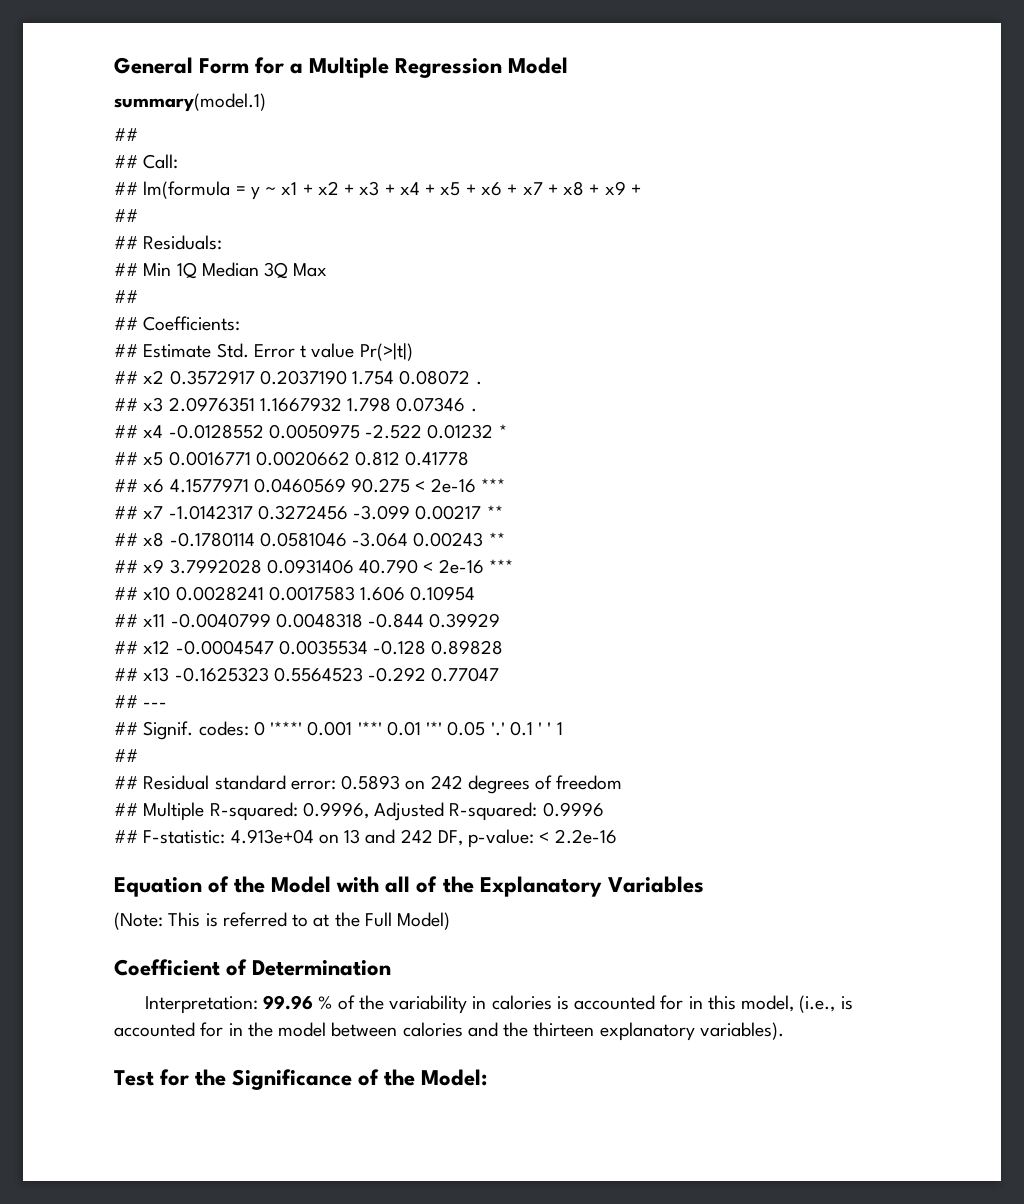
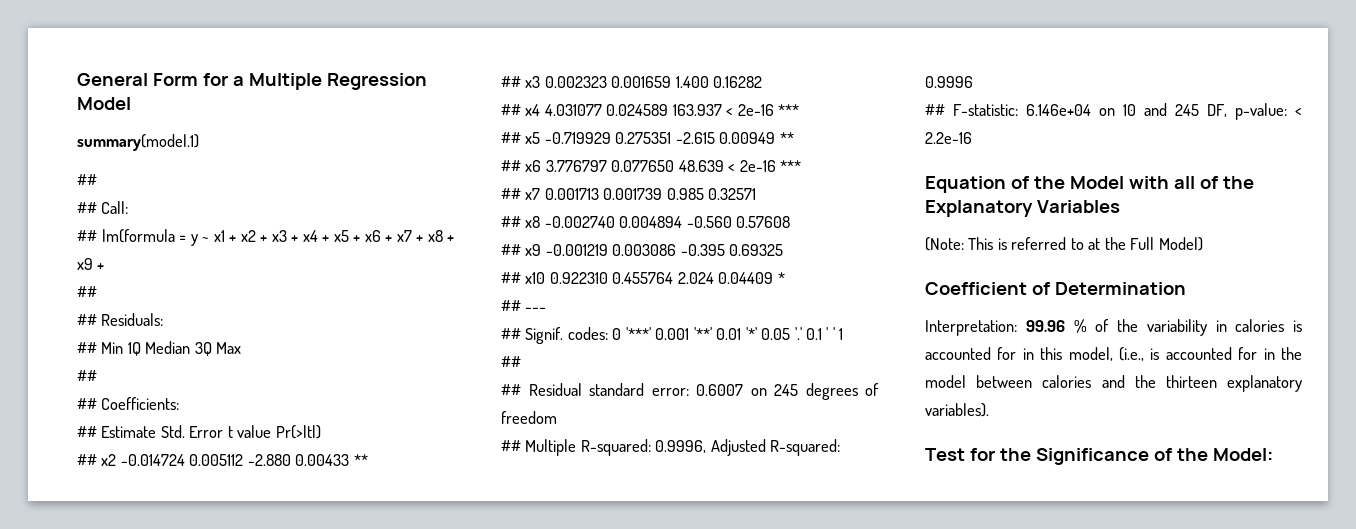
[169,370,482,385] [114,397,477,412] [114,424,507,439] [114,451,470,466] 0.3572917 0.2037190 1.754 0.08072 . // ## x3 2.0976351 1.1667932 1.798 0.07346 . // ## x4 -0.0128552 0.0050975 -2.522 0.01232 * // ## x5 0.0016771 0.0020662 0.812 0.41778 -> [120,454,368,466] [501,76,763,88] [501,104,800,116] [501,132,794,144] -0.014724 0.005112 -2.880 0.00433 ** // ## x3 0.002323 0.001659 1.400 0.16282 // ## x4 4.031077 0.024589 163.937 < 2e-16 *** // ## x5 -0.719929 0.275351 -2.615 0.00949 **
[169,478,411,493] 4.1577971 0.0460569 90.275 -> [545,160,724,172] 3.776797 0.077650 48.639
[168,505,503,520] [114,532,505,547] [114,559,513,574] [114,586,476,601] [114,613,501,628] [114,640,504,655] [114,667,500,682] -1.0142317 0.3272456 -3.099 0.00217 ** // ## x8 -0.1780114 0.0581046 -3.064 0.00243 ** // ## x9 3.7992028 0.0931406 40.790 < 2e-16 *** // ## x10 0.0028241 0.0017583 1.606 0.10954 // ## x11 -0.0040799 0.0048318 -0.844 0.39929 // ## x12 -0.0004547 0.0035534 -0.128 0.89828 // ## x13 -0.1625323 0.5564523 -0.292 0.77047 -> [544,188,757,200] [501,216,791,228] [501,244,784,256] [501,272,785,284] 0.001713 0.001739 0.985 0.32571 // ## x8 -0.002740 0.004894 -0.560 0.57608 // ## x9 -0.001219 0.003086 -0.395 0.69325 // ## x10 0.922310 0.455764 2.024 0.04409 *
[341,775,463,790] 0.5893 on 242 -> [696,384,798,396] 0.6007 on 245
[230,829,433,844] 4.913e+04 on 13 and 242 -> [1025,103,1199,116] 6.146e+04 on 10 and 245

